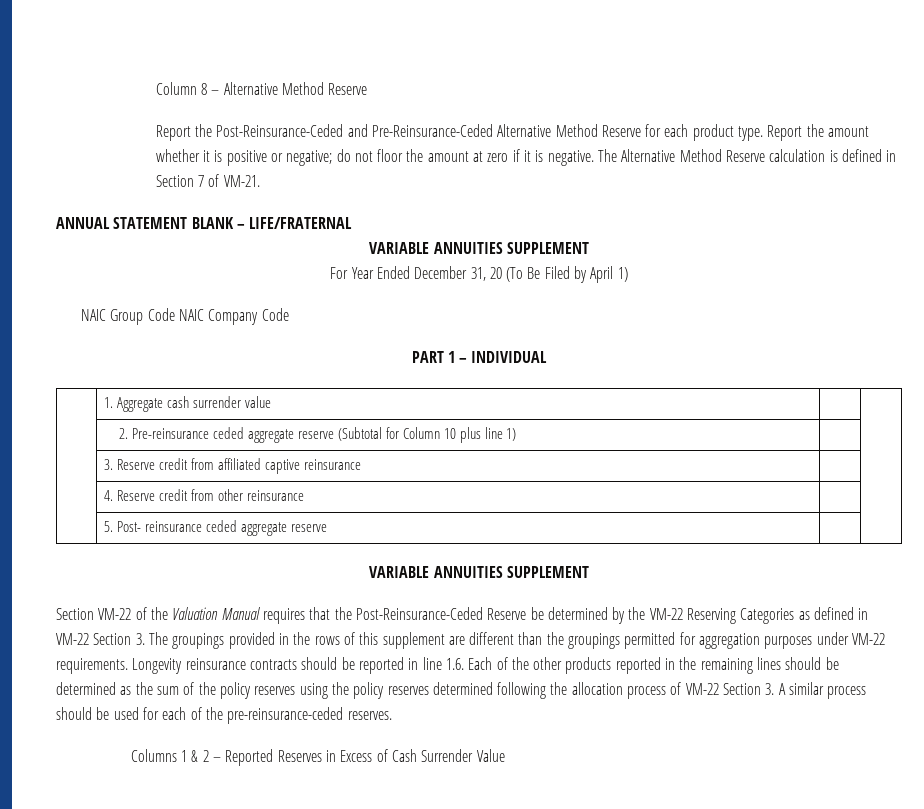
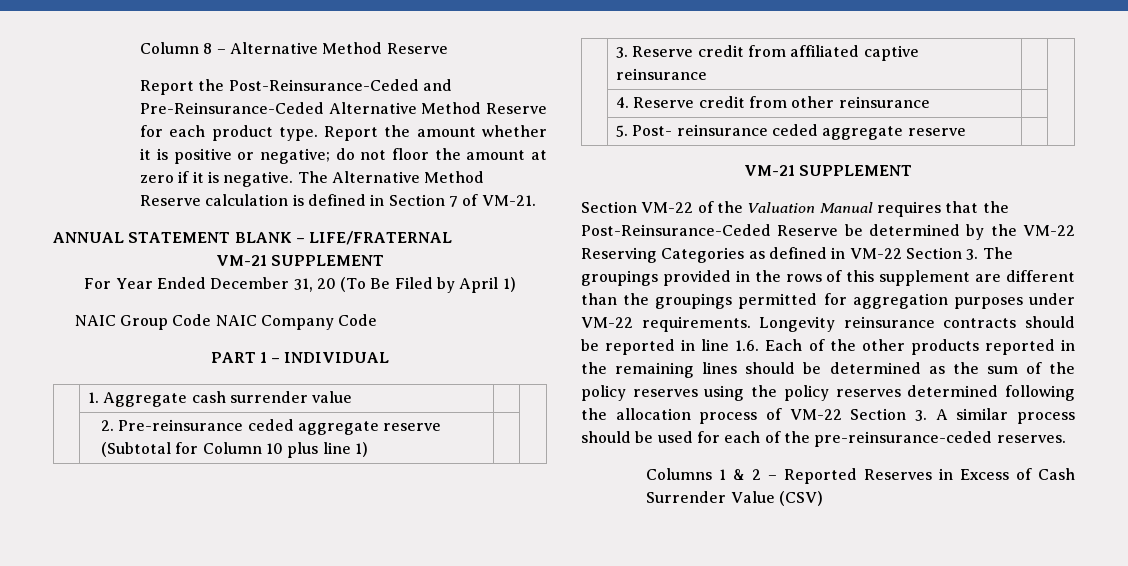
[369,242,503,254] VARIABLE ANNUITIES -> [215,255,267,266] VM-21
[369,566,503,578] VARIABLE ANNUITIES -> [743,165,795,176] VM-21
(505, 755) none -> [778,491,823,506] (CSV)

